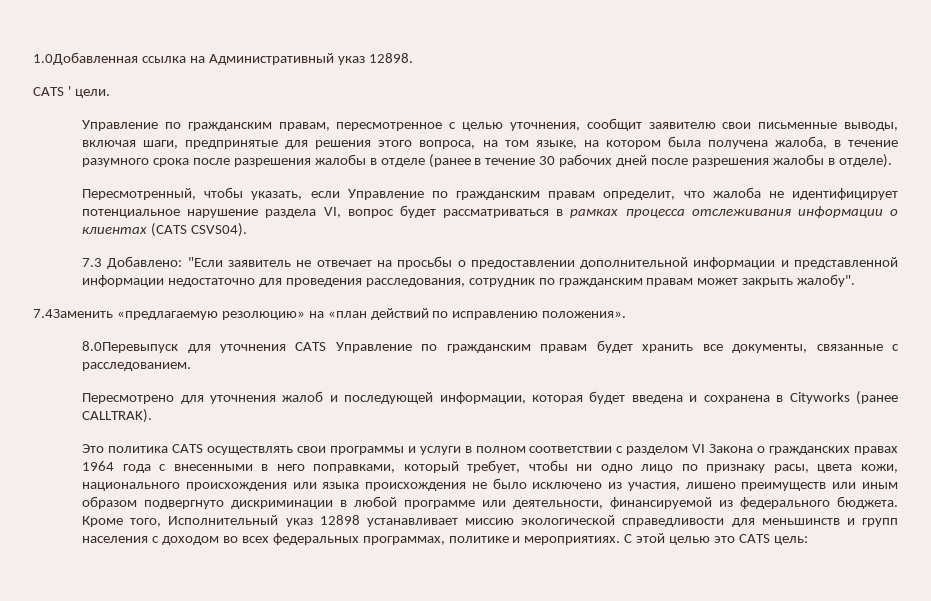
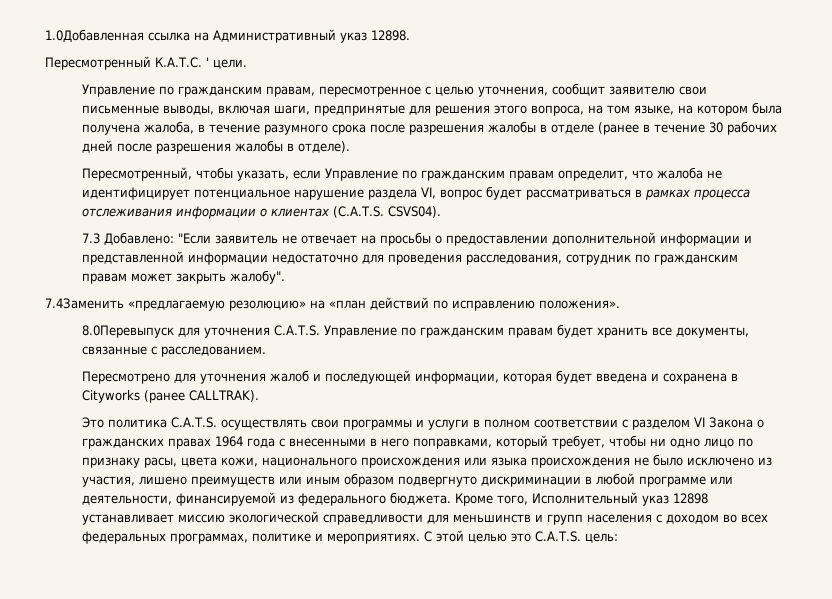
[33,87,64,96] CATS -> [45,56,202,70] Пересмотренный К.А.Т.С.
[151,223,188,237] (CATS -> [333,206,385,218] (C.A.T.S.
[295,342,327,351] CATS -> [274,325,321,336] C.A.T.S.
[171,444,203,453] CATS -> [171,417,218,428] C.A.T.S.
[738,534,770,543] CATS -> [535,531,582,542] C.A.T.S.

